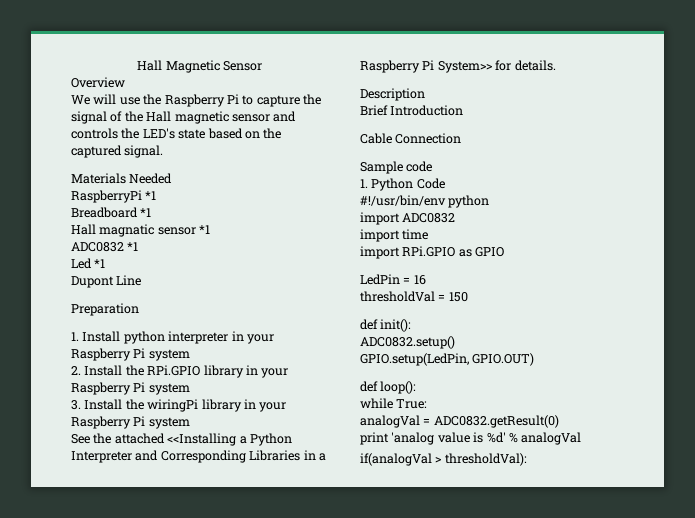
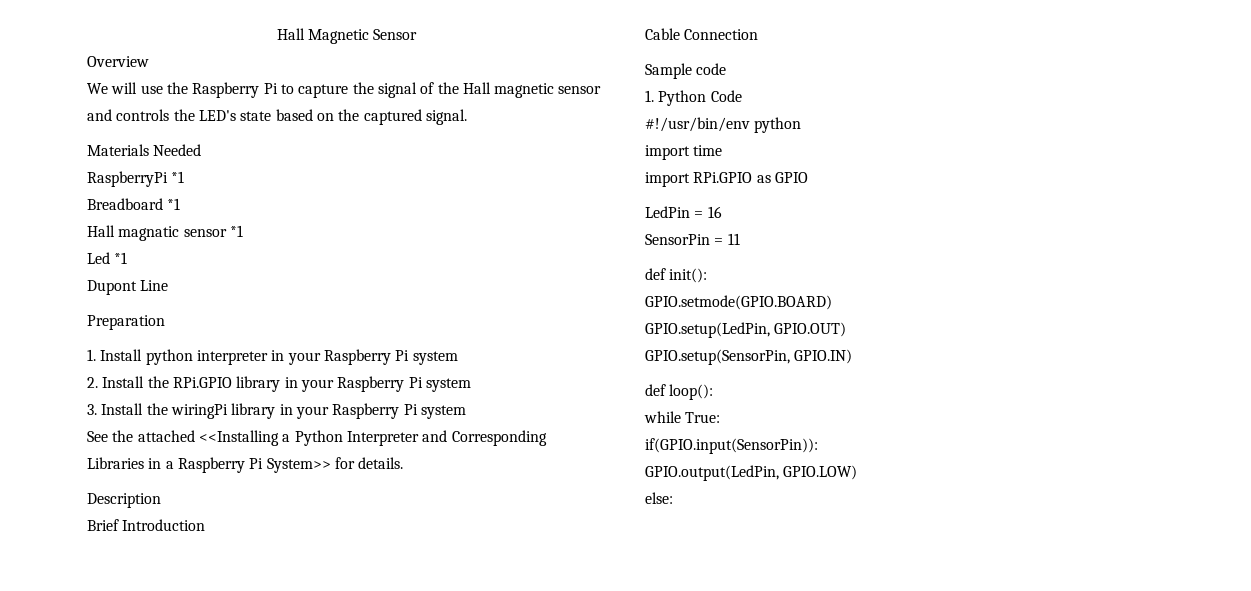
[71,242,139,252] // ADC0832 *1 -> (243, 231) none
[360,212,456,225] // import ADC0832 -> (802, 125) none
[360,291,468,302] thresholdVal = 150 -> [645,233,740,245] SensorPin = 11
[360,336,455,349] ADC0832.setup() -> [645,295,832,310] GPIO.setmode(GPIO.BOARD)
(535, 359) none -> [645,349,853,365] // GPIO.setup(SensorPin, GPIO.IN)
[360,415,559,428] [360,432,582,445] [360,453,527,466] analogVal = ADC0832.getResult(0) // print 'analog value is %d' % analogVal // if(analogVal > thresholdVal): -> [645,438,818,454] [645,465,858,481] [645,492,673,504] if(GPIO.input(SensorPin)): // GPIO.output(LedPin, GPIO.LOW) // else:

